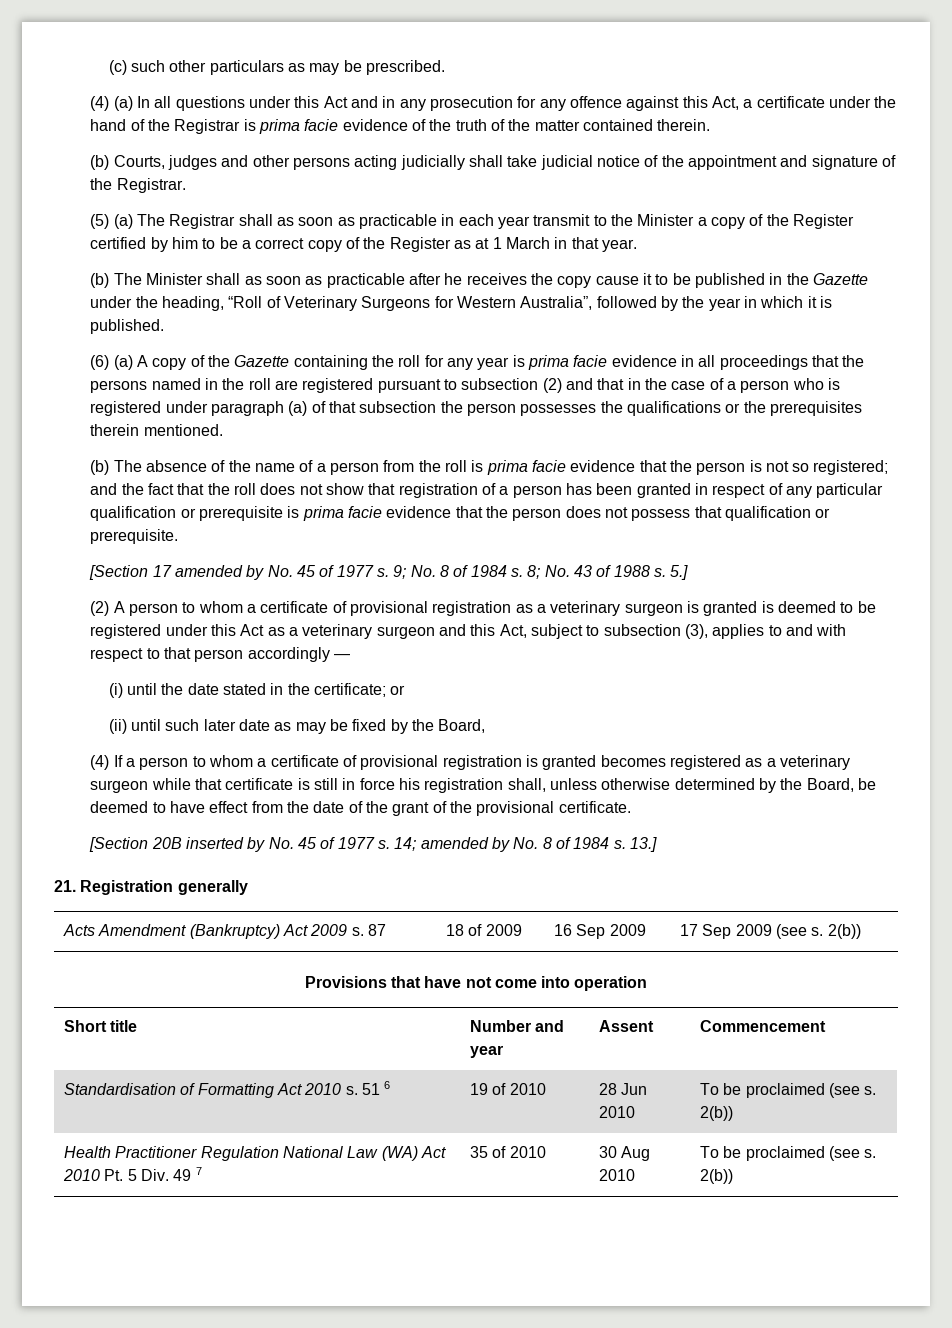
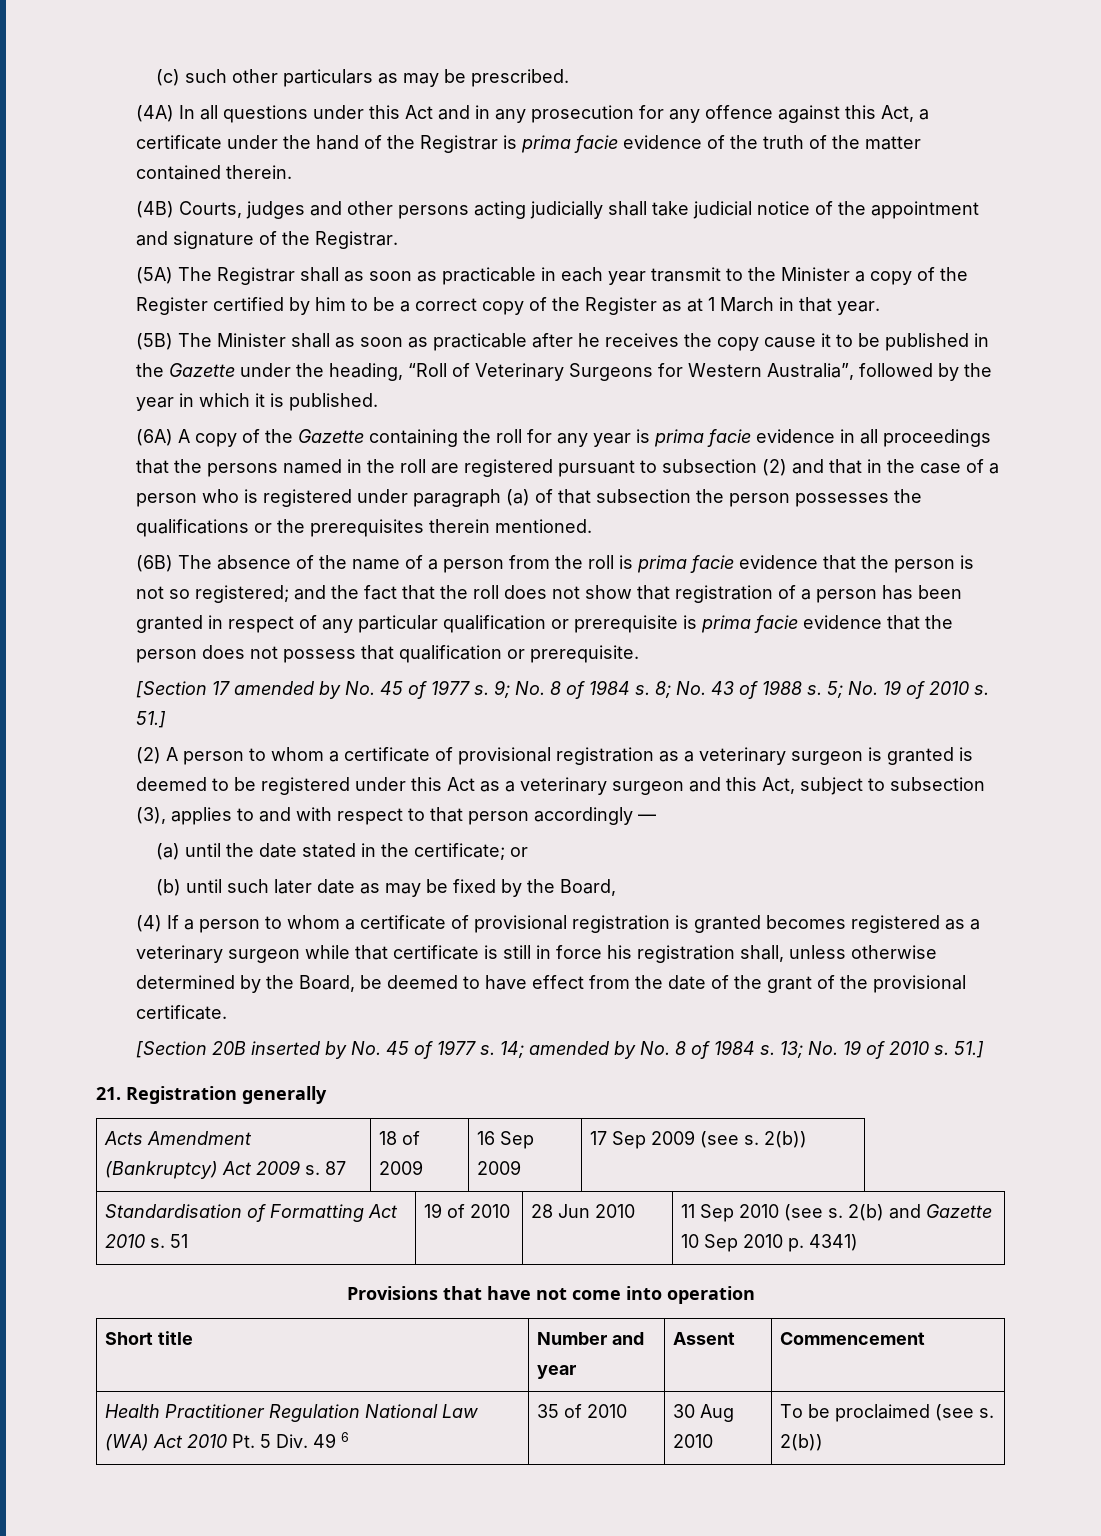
[90,96,133,111] (4) (a) -> [135,105,174,122] (4A)
[90,155,110,170] (b) -> [135,201,174,218] (4B)
[90,214,133,229] (5) (a) -> [135,267,173,284] (5A)
[90,273,110,288] (b) -> [135,333,173,350] (5B)
[90,355,133,370] (6) (a) -> [135,429,173,446] (6A)
[90,460,110,475] (b) -> [135,555,173,572] (6B)
[670,565,689,580] 5.] -> [826,680,989,699] [135,711,166,728] 5; No. 19 of 2010 s. 51.]
[108,683,123,698] (i) -> [155,843,180,860] (a)
[108,719,127,734] (ii) -> [155,879,181,896] (b)
[629,837,657,852] 13.] -> [779,1040,984,1059] 13; No. 19 of 2010 s. 51.]
(861, 931) none -> [104,1204,398,1222] [104,1234,188,1248] [423,1203,510,1218] [530,1204,635,1218] [680,1204,992,1222] [680,1234,858,1252] // Standardisation of Formatting Act 2010 s. 51 | 19 of 2010 | 28 Jun 2010 | 11 Sep 2010 (see s. 2(b) and Gazette 10 Sep 2010 p. 4341)
[64,1081,391,1098] [470,1083,546,1095] [599,1083,648,1095] [599,1106,636,1118] [700,1083,877,1098] [700,1106,734,1121] // Standardisation of Formatting Act 2010 s. 51 6 | 19 of 2010 | 28 Jun 2010 | To be proclaimed (see s. 2(b)) -> (925, 1338) none
[195,1167,202,1175] 7 -> [340,1432,349,1442] 6

